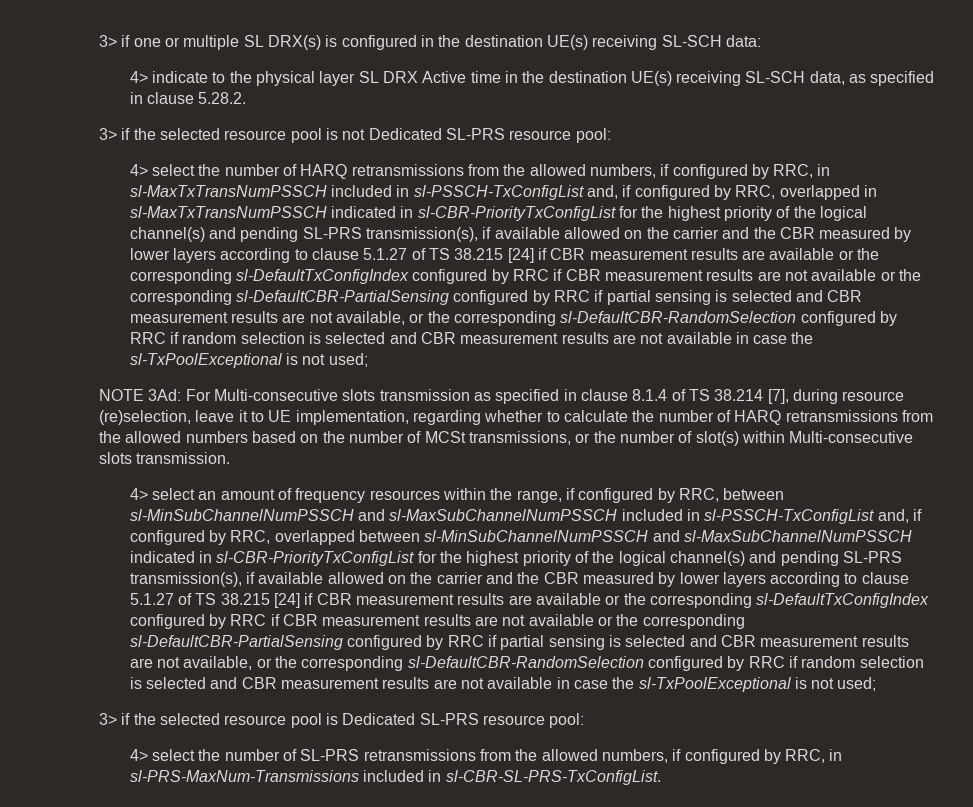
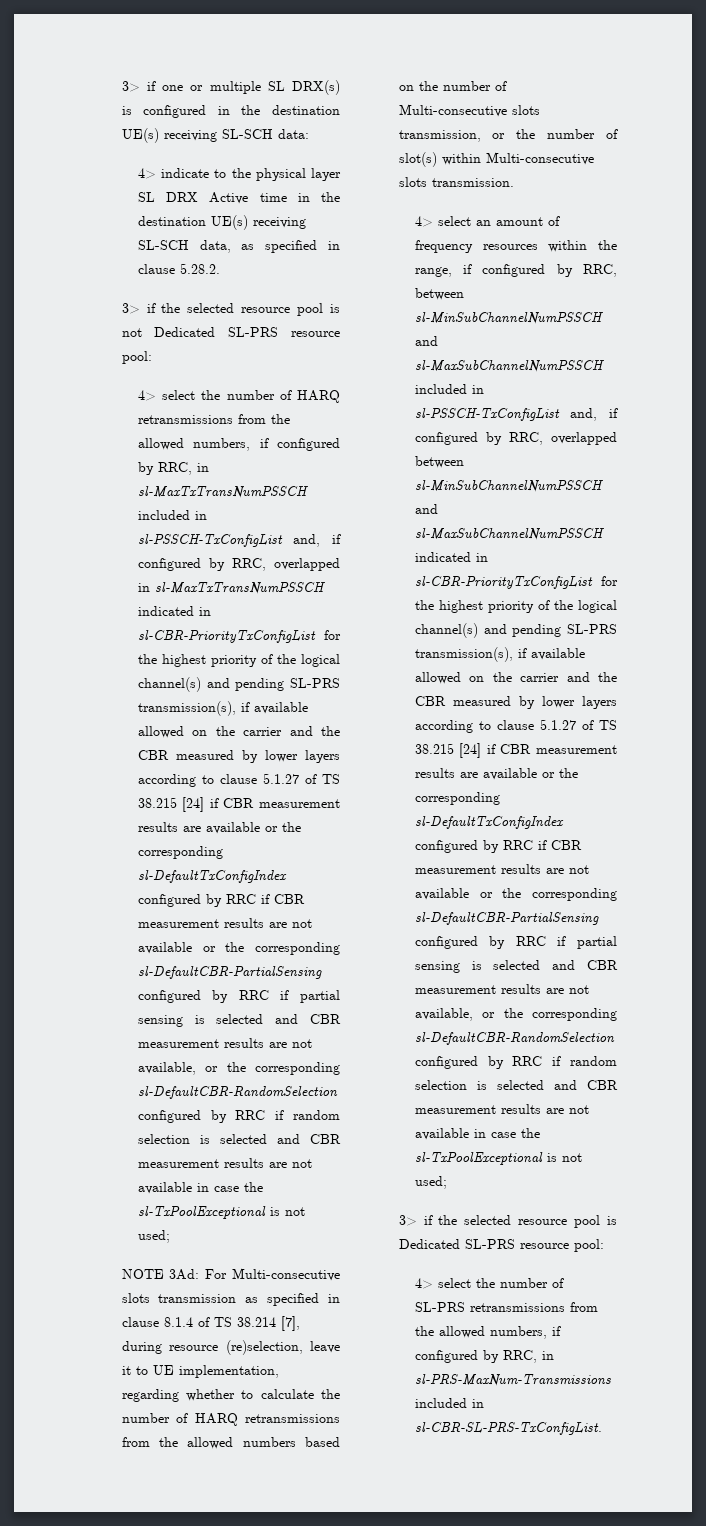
[424,431,571,445] MCSt transmissions, -> [398,104,540,117] [398,130,481,142] Multi-consecutive slots transmission,

